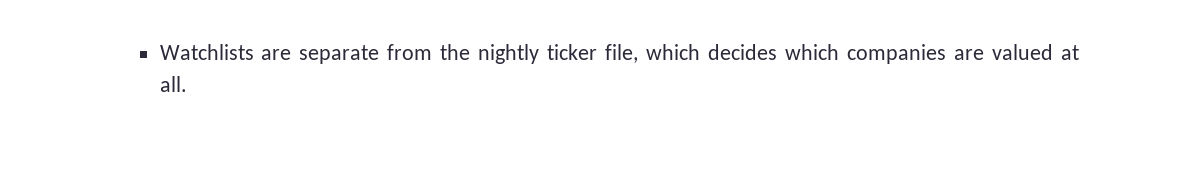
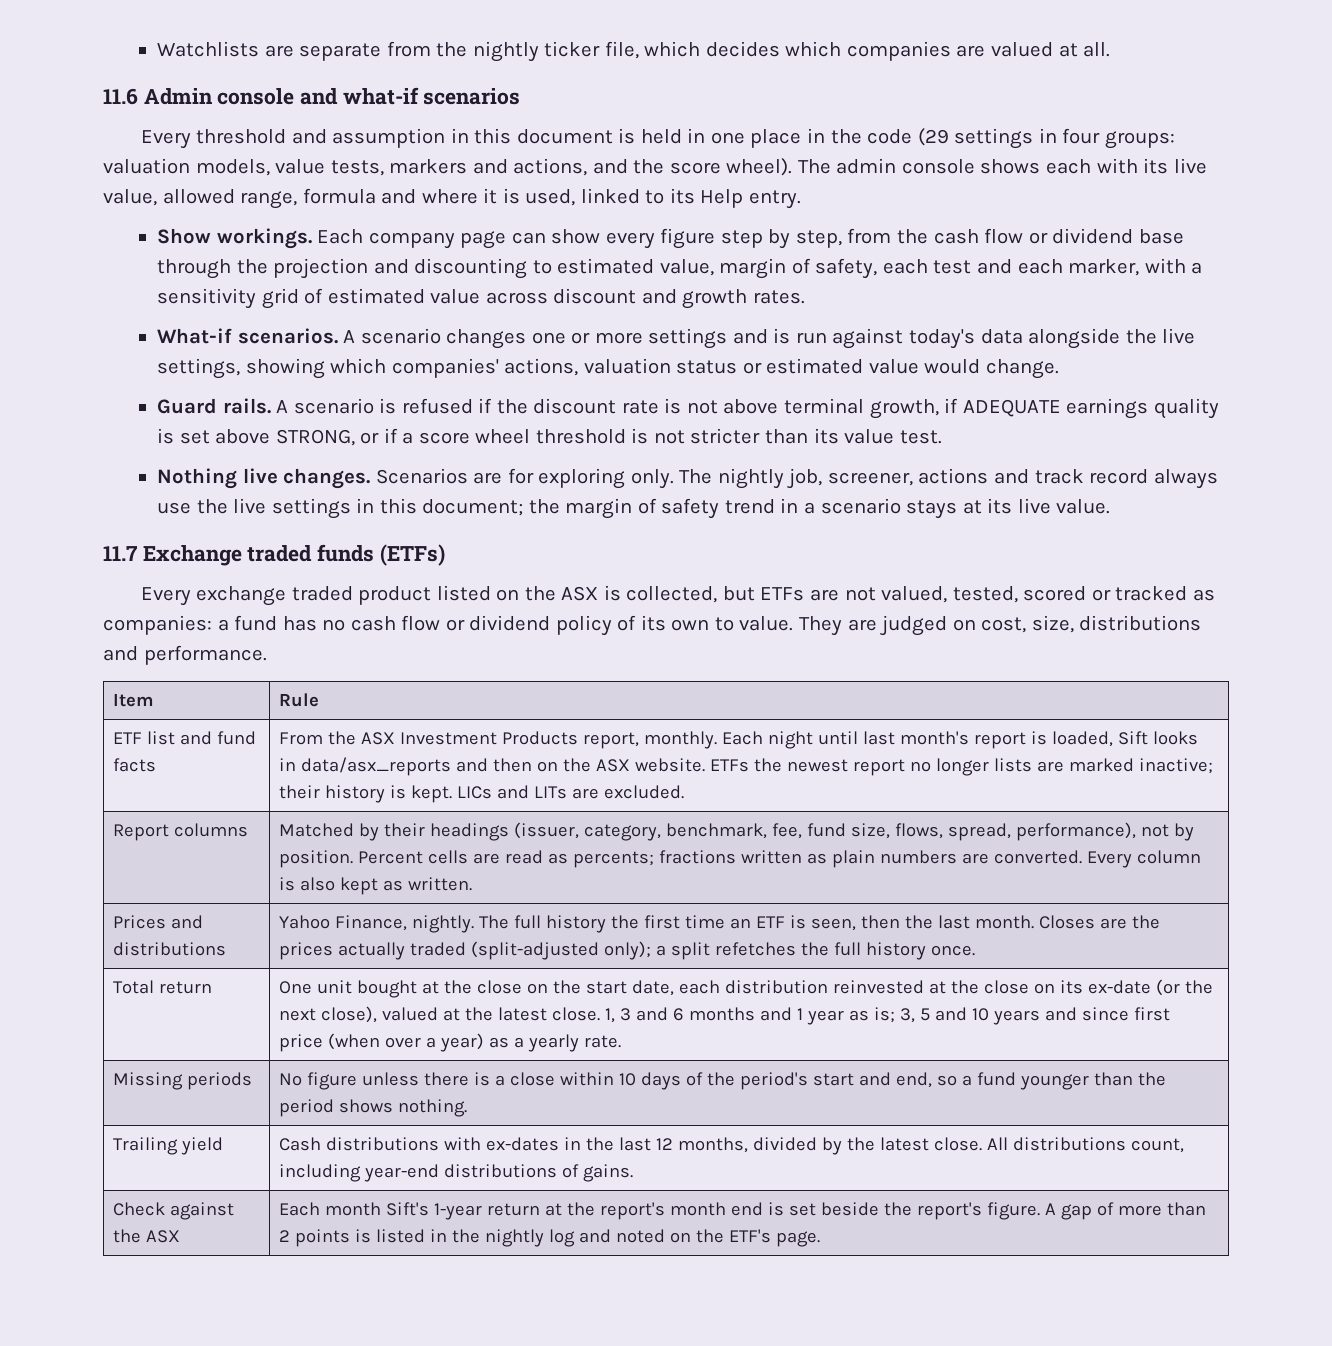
(187, 84) none -> [103,87,521,105] [140,128,1175,149] [103,158,1207,176] [103,188,801,209] [157,228,1184,249] [157,258,1203,279] [157,288,805,309] [157,328,1196,349] [157,358,1059,379] [157,398,1219,419] [157,428,942,446] [157,468,1218,489] [157,498,1111,519] [103,544,445,566] [140,585,1215,606] [103,615,1202,636] [103,645,267,665] [113,694,155,707] [279,693,320,707] [113,731,257,745] [113,758,157,772] [279,731,1199,749] [279,757,1214,776] [279,785,685,803] [113,823,249,841] [279,822,1195,841] [279,850,1202,868] [279,877,473,895] [113,915,204,929] [113,942,227,956] [279,915,1161,933] [279,941,976,960] [113,980,213,994] [279,979,1214,998] [279,1006,1171,1025] [279,1033,622,1052] [113,1072,253,1090] [279,1072,1167,1090] [279,1099,468,1117] [113,1137,224,1155] [279,1137,1185,1155] [279,1164,634,1182] [113,1202,235,1220] [113,1229,181,1243] [279,1202,1207,1220] [279,1229,821,1247] // 11.6 Admin console and what-if scenarios // Every threshold and assumption in this document is held in one place in the code (29 settings in four groups: valuation models, value tests, markers and actions, and the score wheel). The admin console shows each with its live value, allowed range, formula and where it is used, linked to its Help entry. // Show workings. Each company page can show every figure step by step, from the cash flow or dividend base through the projection and discounting to estimated value, margin of safety, each test and each marker, with a sensitivity grid of estimated value across discount and growth rates. // What-if scenarios. A scenario changes one or more settings and is run against today's data alongside the live settings, showing which companies' actions, valuation status or estimated value would change. // Guard rails. A scenario is refused if the discount rate is not above terminal growth, if ADEQUATE earnings quality is set above STRONG, or if a score wheel threshold is not stricter than its value test. // Nothing live changes. Scenarios are for exploring only. The nightly job, screener, actions and track record always use the live settings in this document; the margin of safety trend in a scenario stays at its live value. // 11.7 Exchange traded funds (ETFs) // Every exchange traded product listed on the ASX is collected, but ETFs are not valued, tested, scored or tracked as companies: a fund has no cash flow or dividend policy of its own to value. They are judged on cost, size, distributions and performance. // Item | Rule // ETF list and fund facts | From the ASX Investment Products report, monthly. Each night until last month's report is loaded, Sift looks in data/asx_reports and then on the ASX website. ETFs the newest report no longer lists are marked inactive; their history is kept. LICs and LITs are excluded. // Report columns | Matched by their headings (issuer, category, benchmark, fee, fund size, flows, spread, performance), not by position. Percent cells are read as percents; fractions written as plain numbers are converted. Every column is also kept as written. // Prices and distributions | Yahoo Finance, nightly. The full history the first time an ETF is seen, then the last month. Closes are the prices actually traded (split-adjusted only); a split refetches the full history once. // Total return | One unit bought at the close on the start date, each distribution reinvested at the close on its ex-date (or the next close), valued at the latest close. 1, 3 and 6 months and 1 year as is; 3, 5 and 10 years and since first price (when over a year) as a yearly rate. // Missing periods | No figure unless there is a close within 10 days of the period's start and end, so a fund younger than the period shows nothing. // Trailing yield | Cash distributions with ex-dates in the last 12 months, divided by the latest close. All distributions count, including year-end distributions of gains. // Check against the ASX | Each month Sift's 1-year return at the report's month end is set beside the report's figure. A gap of more than 2 points is listed in the nightly log and noted on the ETF's page.

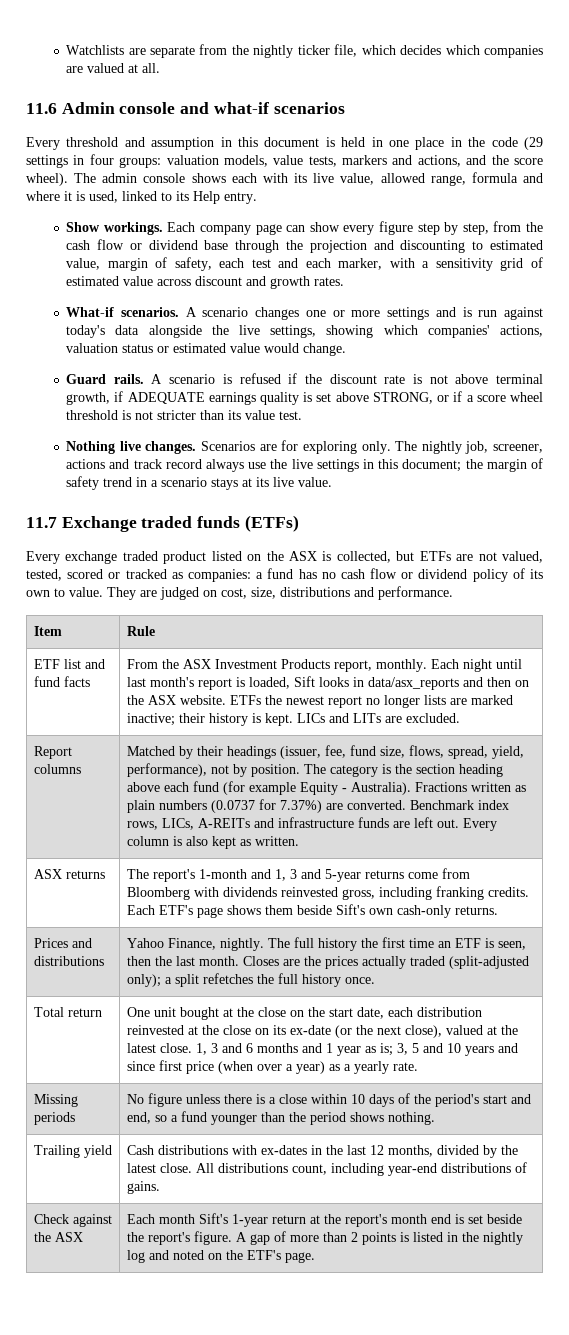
[584,823,768,841] category, benchmark, -> (321, 752) none
(1012, 832) none -> [491,746,524,759] yield,
[358,850,1083,868] Percent cells are read as percents; fractions written as plain numbers are converted. -> [303,764,503,777] [126,781,526,795] [126,799,509,813] [126,817,459,830] The category is the section heading above each fund (for example Equity - Australia). Fractions written as plain numbers (0.0737 for 7.37%) are converted. Benchmark index rows, LICs, A-REITs and infrastructure funds are left out.
(473, 884) none -> [33,869,105,879] [126,868,470,882] [126,886,529,900] [126,904,498,918] // ASX returns | The report's 1-month and 1, 3 and 5-year returns come from Bloomberg with dividends reinvested gross, including franking credits. Each ETF's page shows them beside Sift's own cash-only returns.

